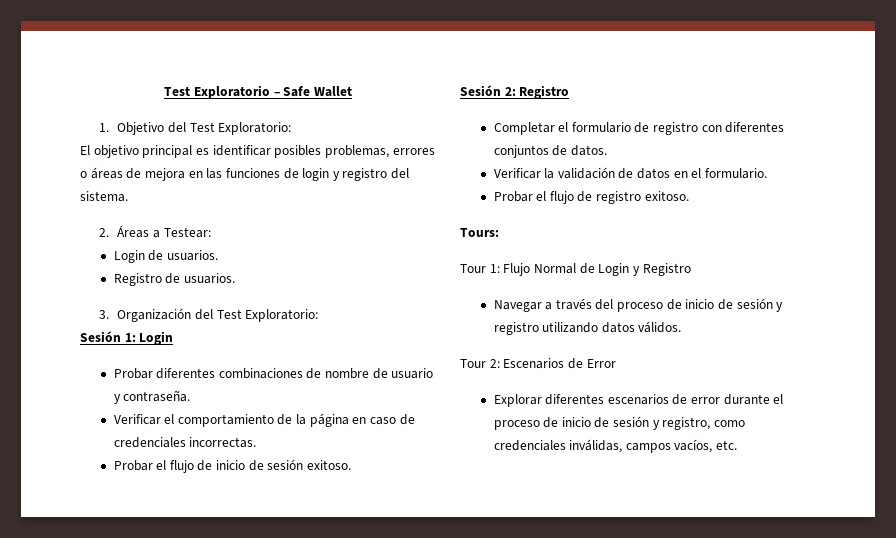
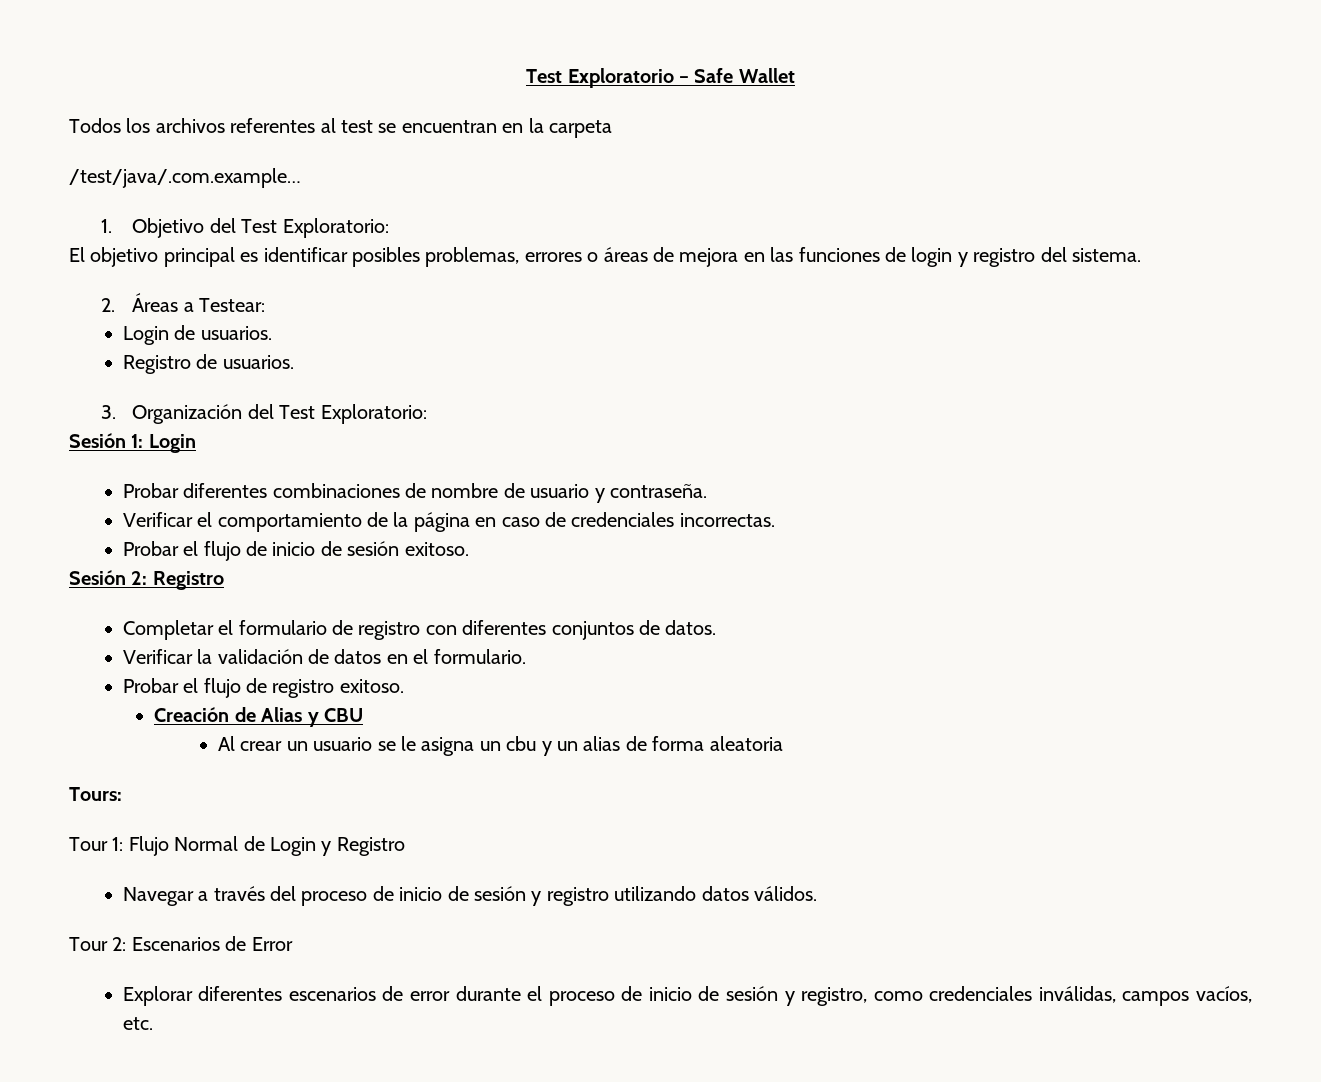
(352, 91) none -> [69,118,612,138] [69,168,301,188] // Todos los archivos referentes al test se encuentran en la carpeta // /test/java/.com.example…
(689, 196) none -> [154,707,364,727] [217,736,783,756] // Creación de Alias y CBU // Al crear un usuario se le asigna un cbu y un alias de forma aleatoria

